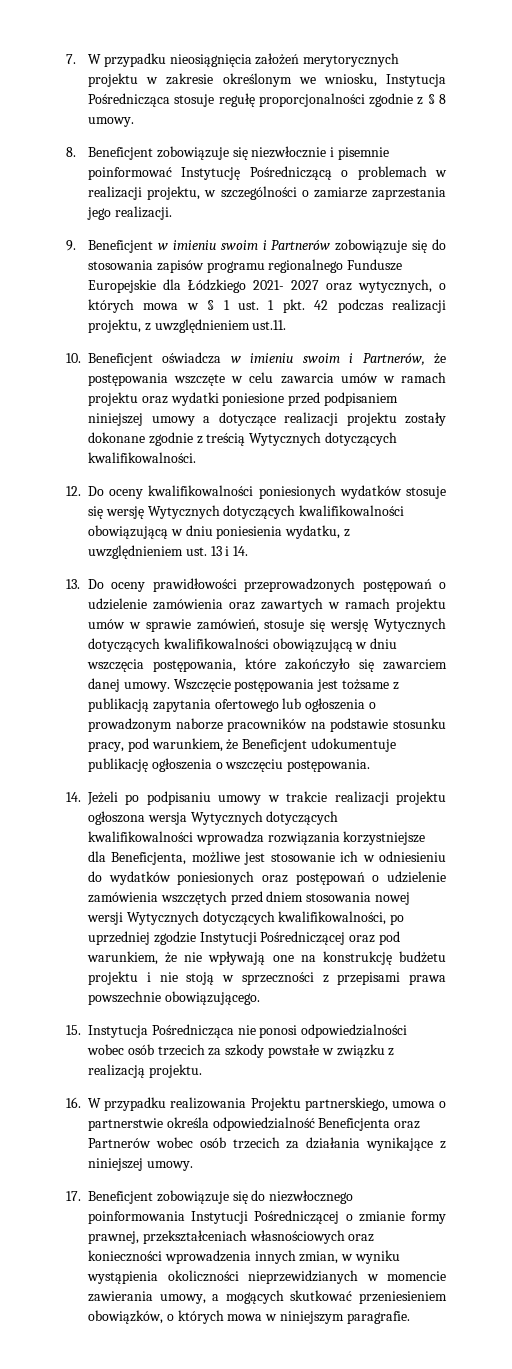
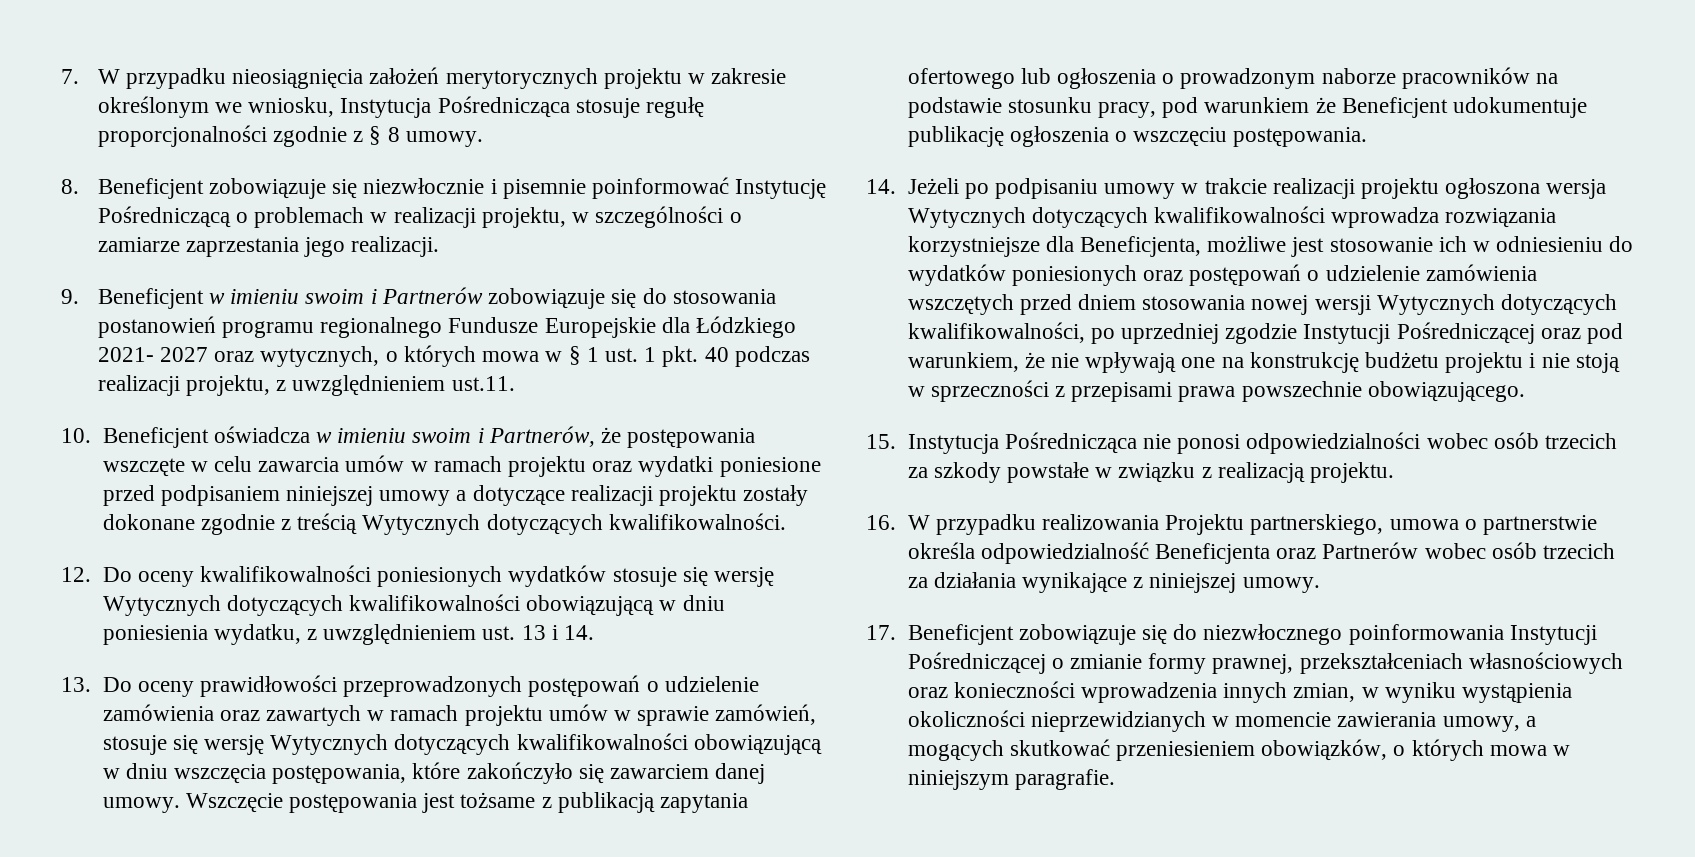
[156,260,204,273] zapisów -> [97,316,216,338] postanowień
[314,300,329,310] 42 -> [704,347,729,362] 40
[151,738,223,752] warunkiem, -> [1204,97,1310,113] warunkiem

